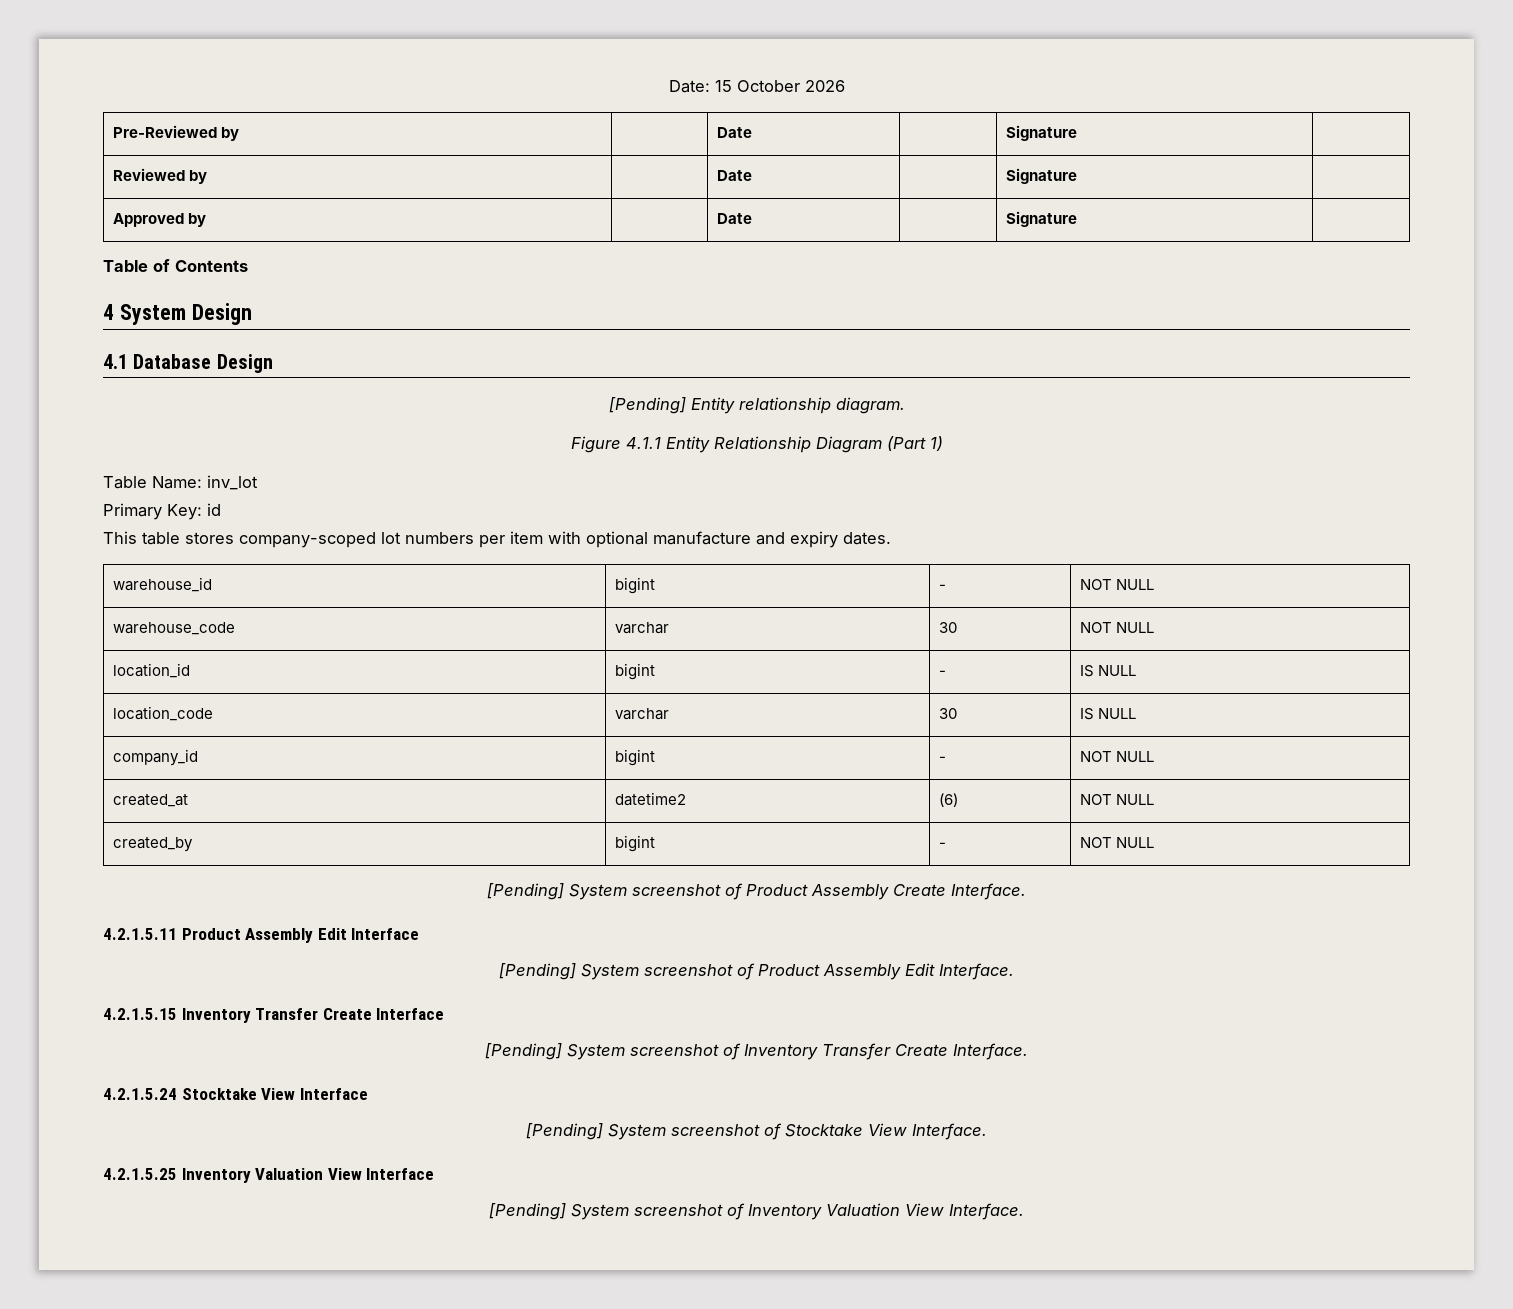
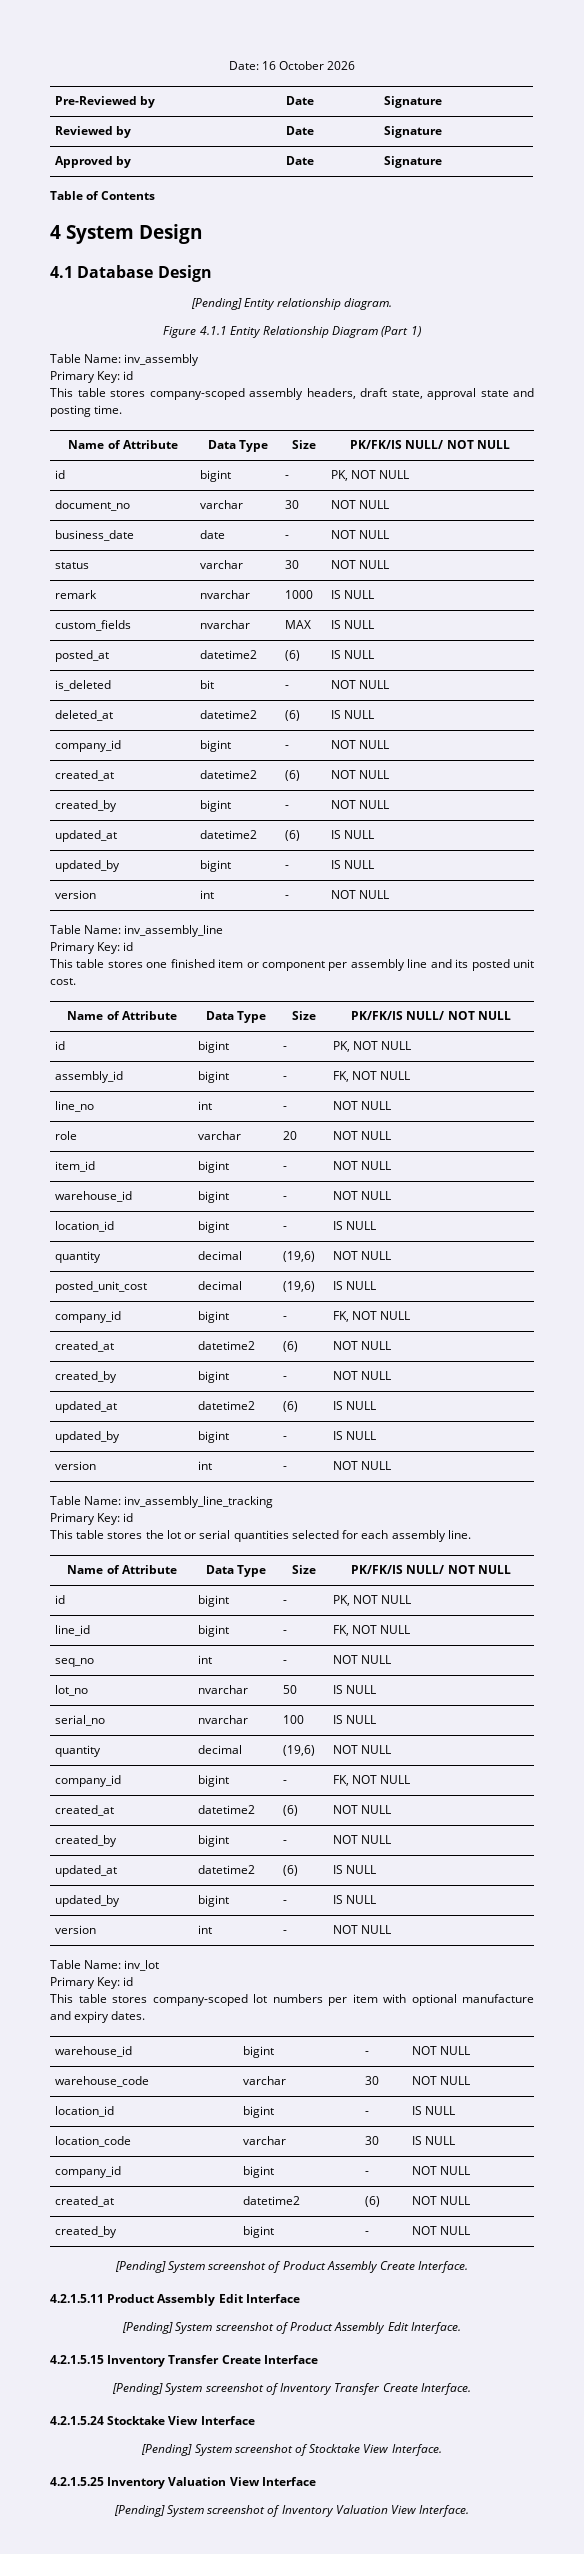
[714,80,732,92] 15 -> [261,61,276,70] 16
(943, 443) none -> [50,354,200,366] [50,371,134,383] [50,388,534,400] [50,405,123,417] [68,440,178,449] [207,440,269,452] [291,440,316,449] [350,440,510,449] [54,470,65,479] [199,470,231,482] [284,475,289,479] [330,470,410,481] [54,500,130,511] [199,500,243,509] [284,500,299,509] [330,500,390,509] [54,530,134,541] [199,530,225,539] [284,535,289,539] [330,530,390,539] [54,562,89,569] [199,560,243,569] [284,560,299,569] [330,560,390,569] [54,590,97,599] [199,590,250,599] [284,590,313,599] [330,590,375,599] [54,620,131,631] [199,620,250,629] [284,620,311,629] [330,620,375,629] [54,650,109,662] [199,650,257,659] [284,650,300,661] [330,650,375,659] [54,680,111,691] [199,680,214,689] [284,685,289,689] [330,680,390,689] [54,710,113,721] [199,710,257,719] [284,710,300,721] [330,710,375,719] [54,740,121,752] [199,740,231,752] [284,745,289,749] [330,740,390,749] [54,770,114,781] [199,770,257,779] [284,770,300,781] [330,770,390,779] [54,800,117,812] [199,800,231,812] [284,805,289,809] [330,800,390,809] [54,830,117,842] [199,830,257,839] [284,830,300,841] [330,830,375,839] [54,860,120,872] [199,860,231,872] [284,865,289,869] [330,860,375,869] [54,890,96,899] [199,890,214,899] [284,895,289,899] [330,890,390,899] [50,925,224,937] [50,942,134,954] [50,959,535,971] [50,978,76,985] [67,1011,177,1020] [205,1011,267,1023] [291,1011,316,1020] [351,1011,511,1020] [54,1041,65,1050] [197,1041,229,1053] [282,1046,287,1050] [332,1041,412,1052] [54,1071,123,1083] [197,1071,229,1083] [282,1076,287,1080] [332,1071,411,1082] [54,1101,94,1112] [197,1101,212,1110] [282,1106,287,1110] [332,1101,392,1110] [54,1131,77,1140] [197,1131,241,1140] [282,1131,297,1140] [332,1131,392,1140] [54,1161,95,1172] [197,1161,229,1173] [282,1166,287,1170] [332,1161,392,1170] [54,1191,132,1202] [197,1191,229,1203] [282,1196,287,1200] [332,1191,392,1200] [54,1221,114,1232] [197,1221,229,1233] [282,1226,287,1230] [332,1221,377,1230] [54,1251,101,1263] [197,1251,242,1260] [282,1251,315,1262] [332,1251,392,1260] [54,1281,147,1293] [197,1281,242,1290] [282,1281,315,1292] [332,1281,377,1290] [54,1311,121,1323] [197,1311,229,1323] [282,1316,287,1320] [332,1311,411,1322] [54,1341,114,1352] [197,1341,255,1350] [282,1341,298,1352] [332,1341,392,1350] [54,1371,117,1383] [197,1371,229,1383] [282,1376,287,1380] [332,1371,392,1380] [54,1401,117,1413] [197,1401,255,1410] [282,1401,298,1412] [332,1401,377,1410] [54,1431,120,1443] [197,1431,229,1443] [282,1436,287,1440] [332,1431,377,1440] [54,1461,96,1470] [197,1461,212,1470] [282,1466,287,1470] [332,1461,392,1470] [50,1496,274,1508] [50,1513,134,1525] [50,1530,471,1542] [67,1565,177,1574] [205,1565,267,1577] [291,1565,316,1574] [351,1565,511,1574] [54,1595,65,1604] [197,1595,229,1607] [282,1600,287,1604] [332,1595,412,1606] [54,1625,90,1636] [197,1625,229,1637] [282,1630,287,1634] [332,1625,411,1636] [54,1658,94,1667] [197,1655,212,1664] [282,1660,287,1664] [332,1655,392,1664] [54,1685,88,1696] [197,1685,248,1694] [282,1685,297,1694] [332,1685,377,1694] [54,1715,105,1726] [197,1715,248,1724] [282,1715,304,1724] [332,1715,377,1724] [54,1745,101,1757] [197,1745,242,1754] [282,1745,315,1756] [332,1745,392,1754] [54,1775,121,1787] [197,1775,229,1787] [282,1780,287,1784] [332,1775,411,1786] [54,1805,114,1816] [197,1805,255,1814] [282,1805,298,1816] [332,1805,392,1814] [54,1835,117,1847] [197,1835,229,1847] [282,1840,287,1844] [332,1835,392,1844] [54,1865,117,1877] [197,1865,255,1874] [282,1865,298,1876] [332,1865,377,1874] [54,1895,120,1907] [197,1895,229,1907] [282,1900,287,1904] [332,1895,377,1904] [54,1925,96,1934] [197,1925,212,1934] [282,1930,287,1934] [332,1925,392,1934] // Table Name: inv_assembly // Primary Key: id // This table stores company-scoped assembly headers, draft state, approval state and posting time. // Name of Attribute | Data Type | Size | PK/FK/IS NULL/ NOT NULL // id | bigint | - | PK, NOT NULL // document_no | varchar | 30 | NOT NULL // business_date | date | - | NOT NULL // status | varchar | 30 | NOT NULL // remark | nvarchar | 1000 | IS NULL // custom_fields | nvarchar | MAX | IS NULL // posted_at | datetime2 | (6) | IS NULL // is_deleted | bit | - | NOT NULL // deleted_at | datetime2 | (6) | IS NULL // company_id | bigint | - | NOT NULL // created_at | datetime2 | (6) | NOT NULL // created_by | bigint | - | NOT NULL // updated_at | datetime2 | (6) | IS NULL // updated_by | bigint | - | IS NULL // version | int | - | NOT NULL // Table Name: inv_assembly_line // Primary Key: id // This table stores one finished item or component per assembly line and its posted unit cost. // Name of Attribute | Data Type | Size | PK/FK/IS NULL/ NOT NULL // id | bigint | - | PK, NOT NULL // assembly_id | bigint | - | FK, NOT NULL // line_no | int | - | NOT NULL // role | varchar | 20 | NOT NULL // item_id | bigint | - | NOT NULL // warehouse_id | bigint | - | NOT NULL // location_id | bigint | - | IS NULL // quantity | decimal | (19,6) | NOT NULL // posted_unit_cost | decimal | (19,6) | IS NULL // company_id | bigint | - | FK, NOT NULL // created_at | datetime2 | (6) | NOT NULL // created_by | bigint | - | NOT NULL // updated_at | datetime2 | (6) | IS NULL // updated_by | bigint | - | IS NULL // version | int | - | NOT NULL // Table Name: inv_assembly_line_tracking // Primary Key: id // This table stores the lot or serial quantities selected for each assembly line. // Name of Attribute | Data Type | Size | PK/FK/IS NULL/ NOT NULL // id | bigint | - | PK, NOT NULL // line_id | bigint | - | FK, NOT NULL // seq_no | int | - | NOT NULL // lot_no | nvarchar | 50 | IS NULL // serial_no | nvarchar | 100 | IS NULL // quantity | decimal | (19,6) | NOT NULL // company_id | bigint | - | FK, NOT NULL // created_at | datetime2 | (6) | NOT NULL // created_by | bigint | - | NOT NULL // updated_at | datetime2 | (6) | IS NULL // updated_by | bigint | - | IS NULL // version | int | - | NOT NULL

